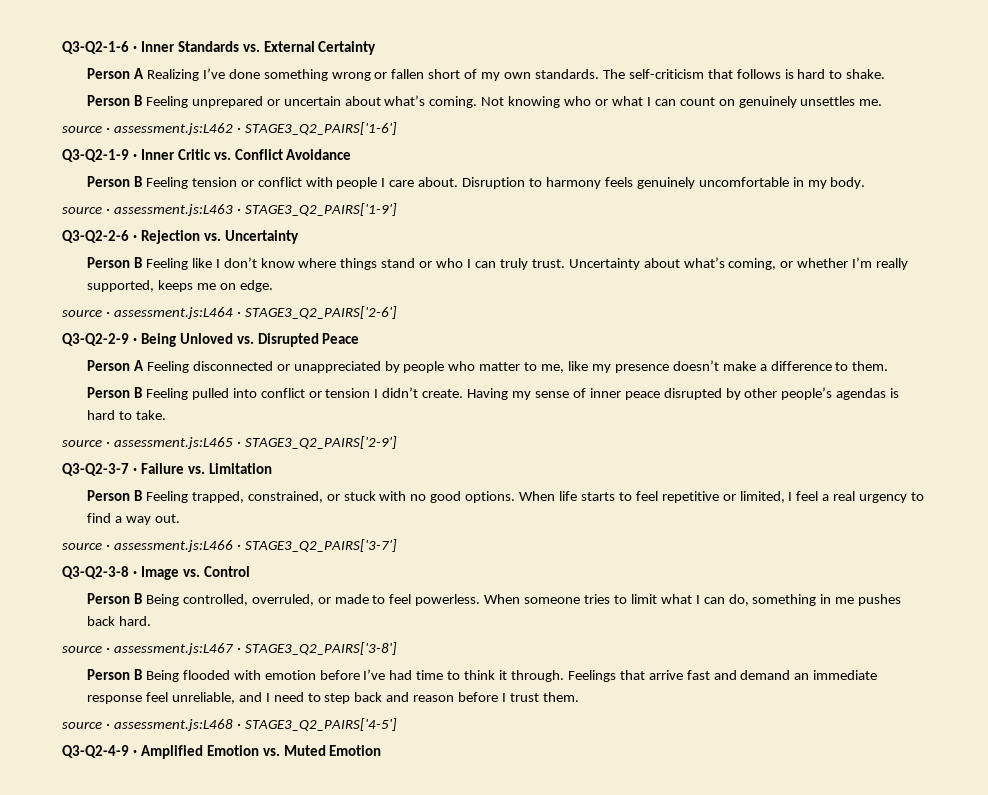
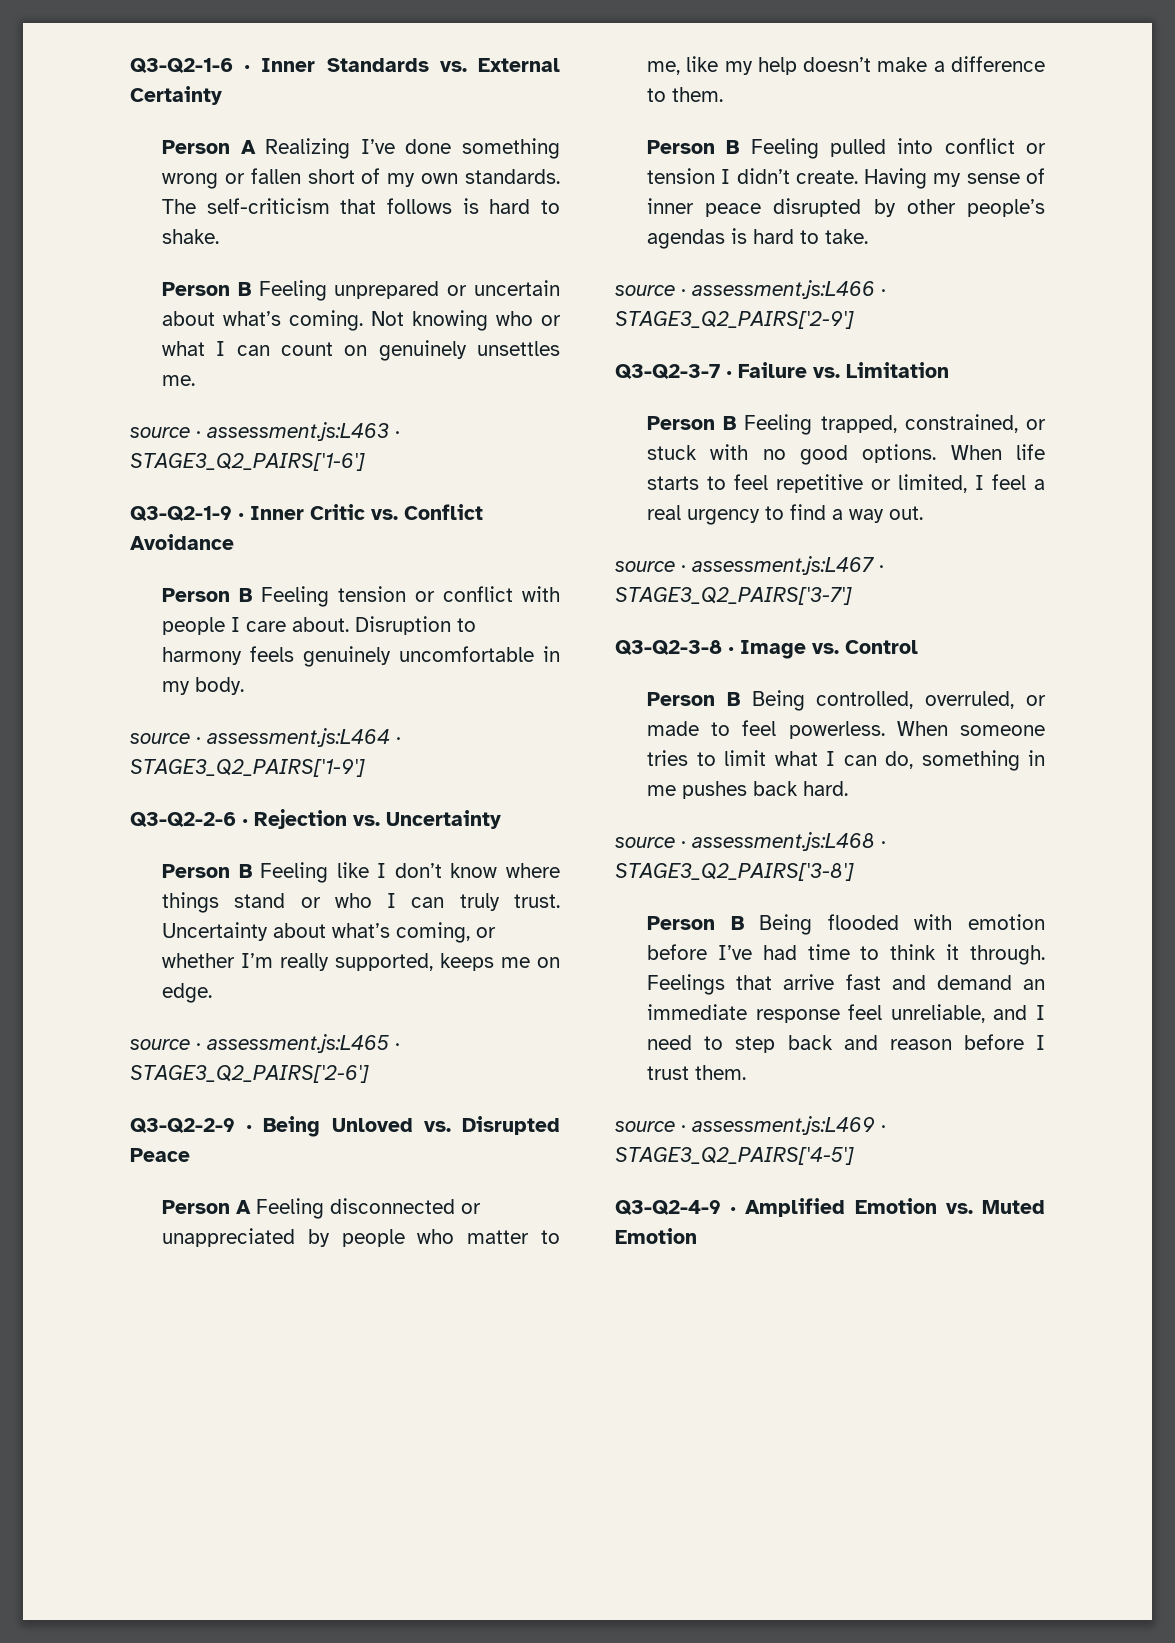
[113,123,233,135] assessment.js:L462 -> [207,422,389,441] assessment.js:L463
[113,204,233,216] assessment.js:L463 -> [207,728,390,747] assessment.js:L464
[113,307,233,319] assessment.js:L464 -> [207,1034,389,1053] assessment.js:L465
[614,364,669,373] presence -> [757,57,797,75] help
[113,437,233,449] assessment.js:L465 -> [692,280,875,299] assessment.js:L466
[113,540,233,552] assessment.js:L466 -> [692,556,874,575] assessment.js:L467
[113,643,234,655] assessment.js:L467 -> [692,832,875,851] assessment.js:L468
[113,719,233,731] assessment.js:L468 -> [692,1116,875,1135] assessment.js:L469

